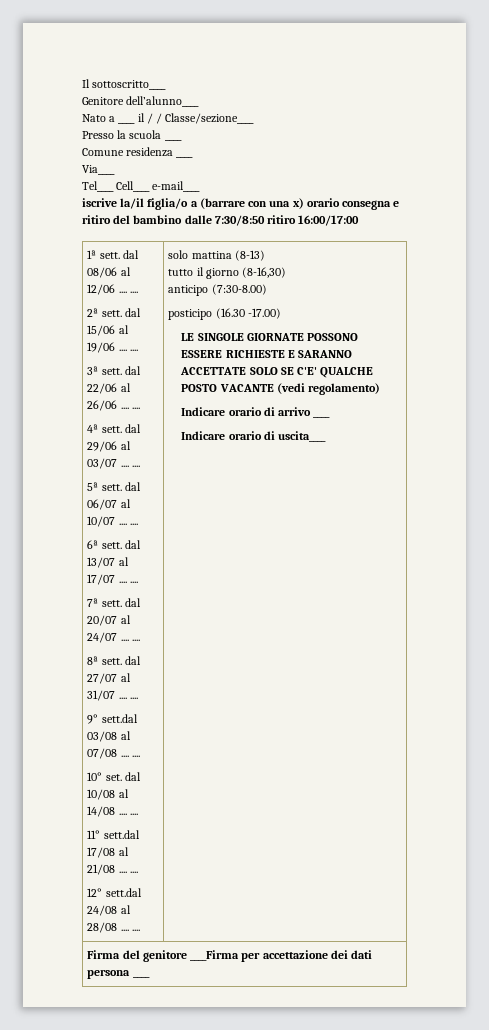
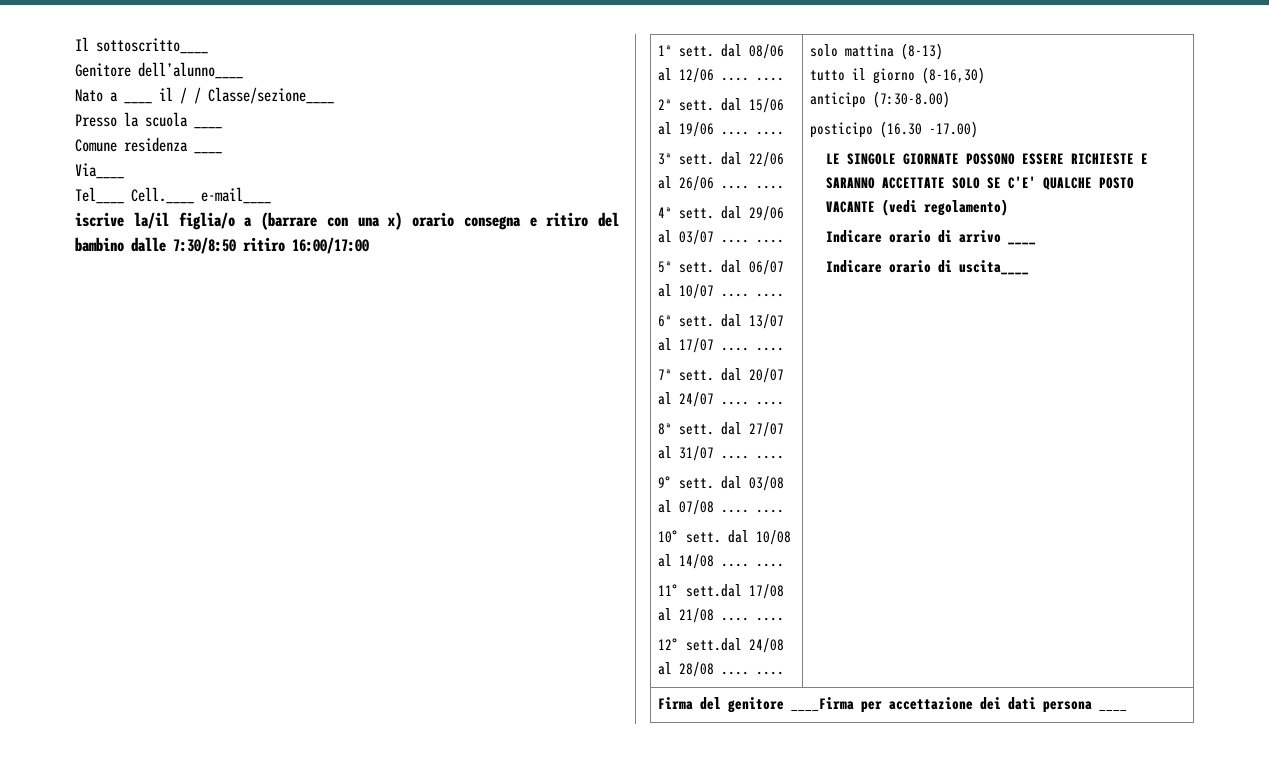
[116,181,151,192] Cell____ -> [131,187,194,204] Cell.____
[101,714,138,723] sett.dal -> [678,476,742,489] sett. dal
[105,774,122,781] set. -> [685,532,721,543] sett.

